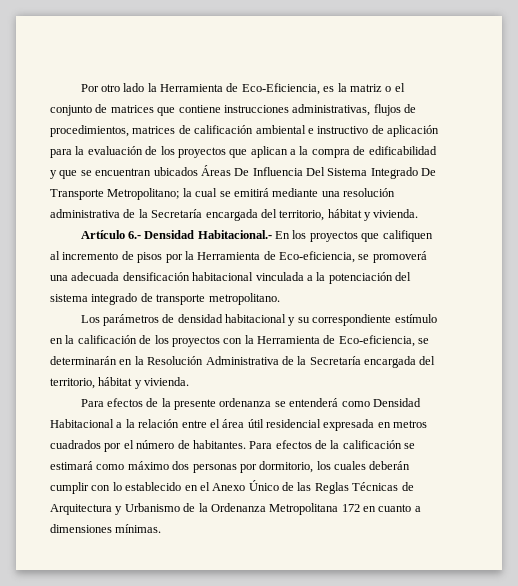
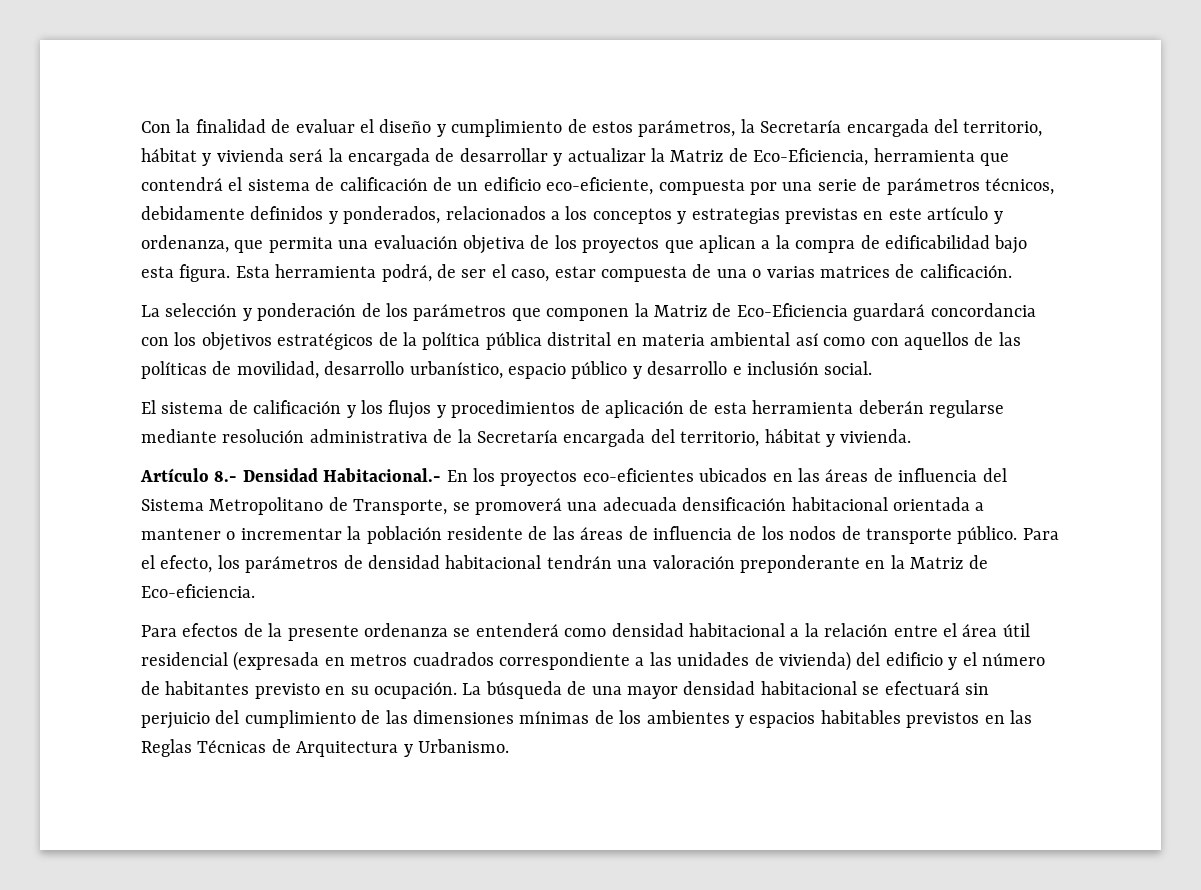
[80,83,405,95] [50,104,416,116] [50,125,439,137] [50,146,143,158] Por otro lado la Herramienta de Eco-Eficiencia, es la matriz o el conjunto de matrices que contiene instrucciones administrativas, flujos de procedimientos, matrices de calificación ambiental e instructivo de aplicación para la evaluación -> [141,119,1043,137] [141,148,1009,166] [141,177,1054,195] [141,206,1003,224] [141,235,525,254] Con la finalidad de evaluar el diseño y cumplimiento de estos parámetros, la Secretaría encargada del territorio, hábitat y vivienda será la encargada de desarrollar y actualizar la Matriz de Eco-Eficiencia, herramienta que contendrá el sistema de calificación de un edificio eco-eficiente, compuesta por una serie de parámetros técnicos, debidamente definidos y ponderados, relacionados a los conceptos y estrategias previstas en este artículo y ordenanza, que permita una evaluación objetiva
[50,165,437,179] [50,188,340,200] y que se encuentran ubicados Áreas De Influencia Del Sistema Integrado De Transporte Metropolitano; la cual se emitirá mediante una -> [994,235,1028,254] [141,264,1012,282] [141,303,1036,321] [141,332,1021,351] [141,361,873,379] [141,400,1004,419] [141,429,217,443] bajo esta figura. Esta herramienta podrá, de ser el caso, estar compuesta de una o varias matrices de calificación. // La selección y ponderación de los parámetros que componen la Matriz de Eco-Eficiencia guardará concordancia con los objetivos estratégicos de la política pública distrital en materia ambiental así como con aquellos de las políticas de movilidad, desarrollo urbanístico, espacio público y desarrollo e inclusión social. // El sistema de calificación y los flujos y procedimientos de aplicación de esta herramienta deberán regularse mediante
[127,231,141,239] 6.- -> [214,471,238,482] 8.-
[361,230,433,242] [50,251,355,263] que califiquen al incremento de pisos por la Herramienta de Eco-eficiencia, -> [582,468,1007,482] [141,497,448,515] eco-eficientes ubicados en las áreas de influencia del Sistema Metropolitano de Transporte,
[255,272,411,284] [50,293,280,305] [80,314,437,326] [50,335,430,347] [50,356,436,368] [50,377,190,389] vinculada a la potenciación del sistema integrado de transporte metropolitano. // Los parámetros de densidad habitacional y su correspondiente estímulo en la calificación de los proyectos con la Herramienta de Eco-eficiencia, se determinarán en la Resolución Administrativa de la Secretaría encargada del territorio, hábitat y vivienda. -> [892,497,985,511] [141,526,1059,544] [141,555,988,573] [141,584,255,598] orientada a mantener o incrementar la población residente de las áreas de influencia de los nodos de transporte público. Para el efecto, los parámetros de densidad habitacional tendrán una valoración preponderante en la Matriz de Eco-eficiencia.
[372,398,421,407] [50,419,114,428] Densidad Habitacional -> [611,623,785,637] densidad habitacional
[323,419,375,431] expresada -> [233,651,320,671] (expresada
[104,440,416,452] [50,461,411,473] [50,480,294,494] por el número de habitantes. Para efectos de la calificación se estimará como máximo dos personas por dormitorio, los cuales deberán cumplir con lo establecido en el Anexo Único de -> [499,651,1045,671] [141,681,989,699] [141,710,1005,729] correspondiente a las unidades de vivienda) del edificio y el número de habitantes previsto en su ocupación. La búsqueda de una mayor densidad habitacional se efectuará sin perjuicio del cumplimiento de las dimensiones mínimas de los ambientes y espacios habitables previstos en
[124,503,421,515] [50,524,162,533] Urbanismo de la Ordenanza Metropolitana 172 en cuanto a dimensiones mínimas. -> [418,739,509,753] Urbanismo.

